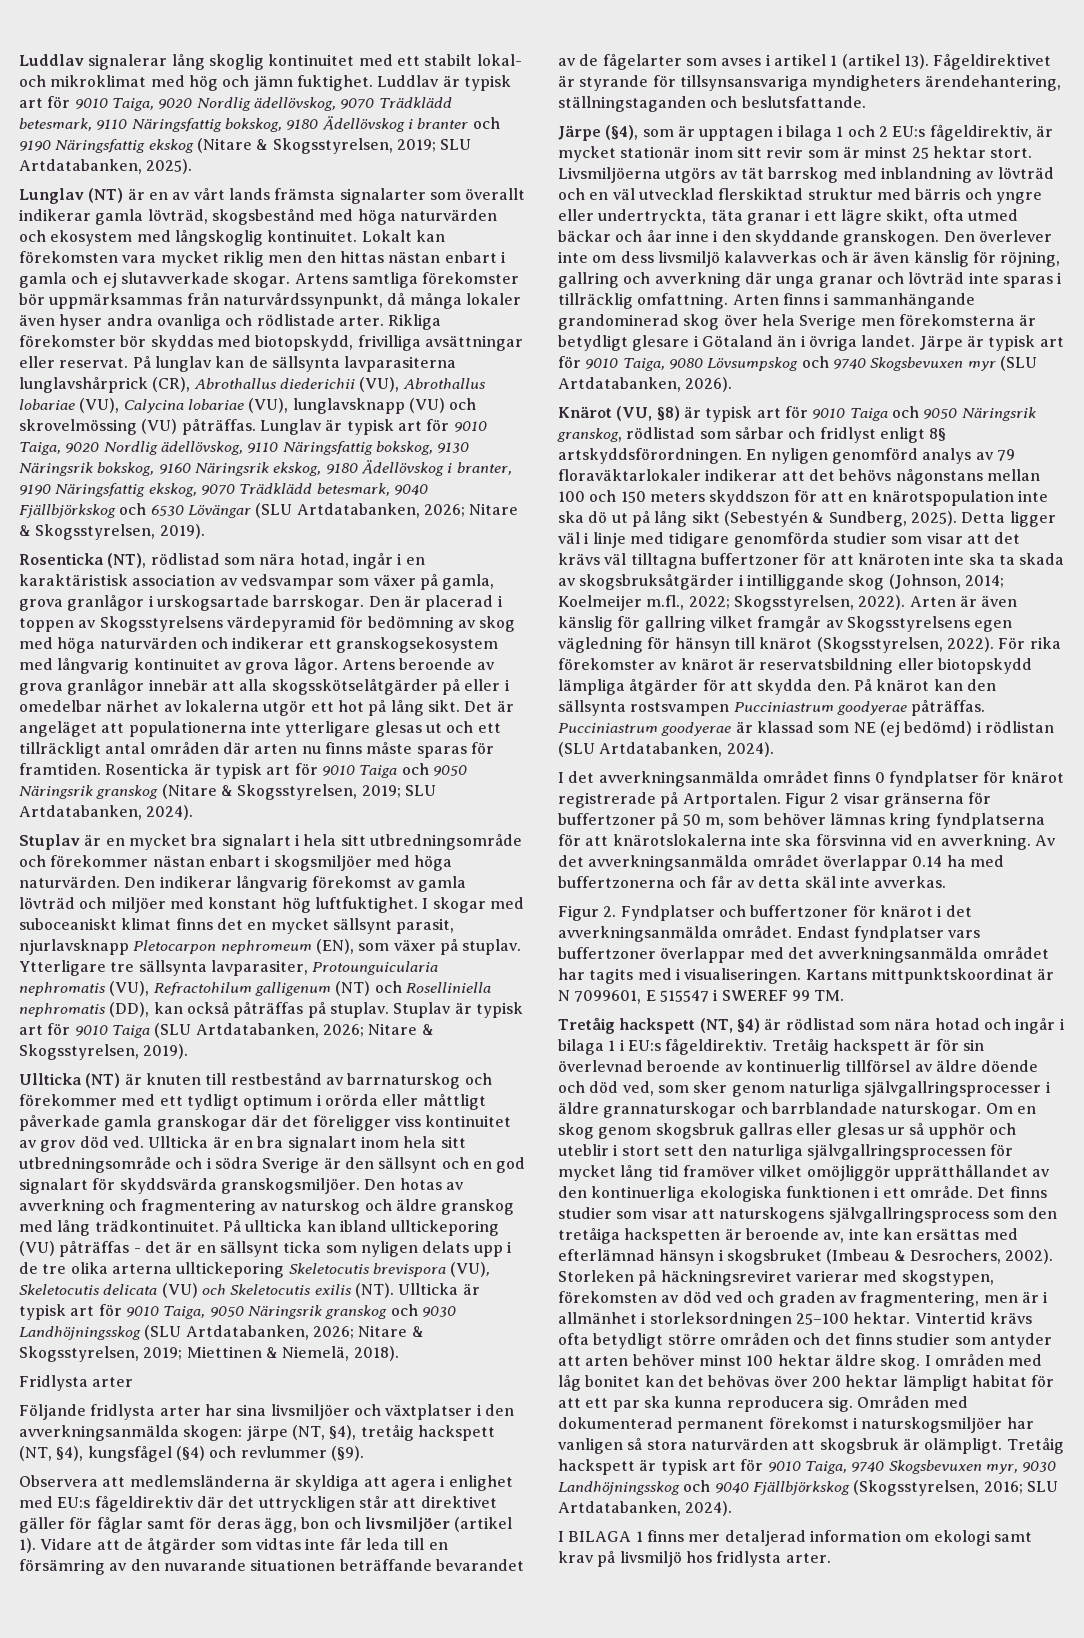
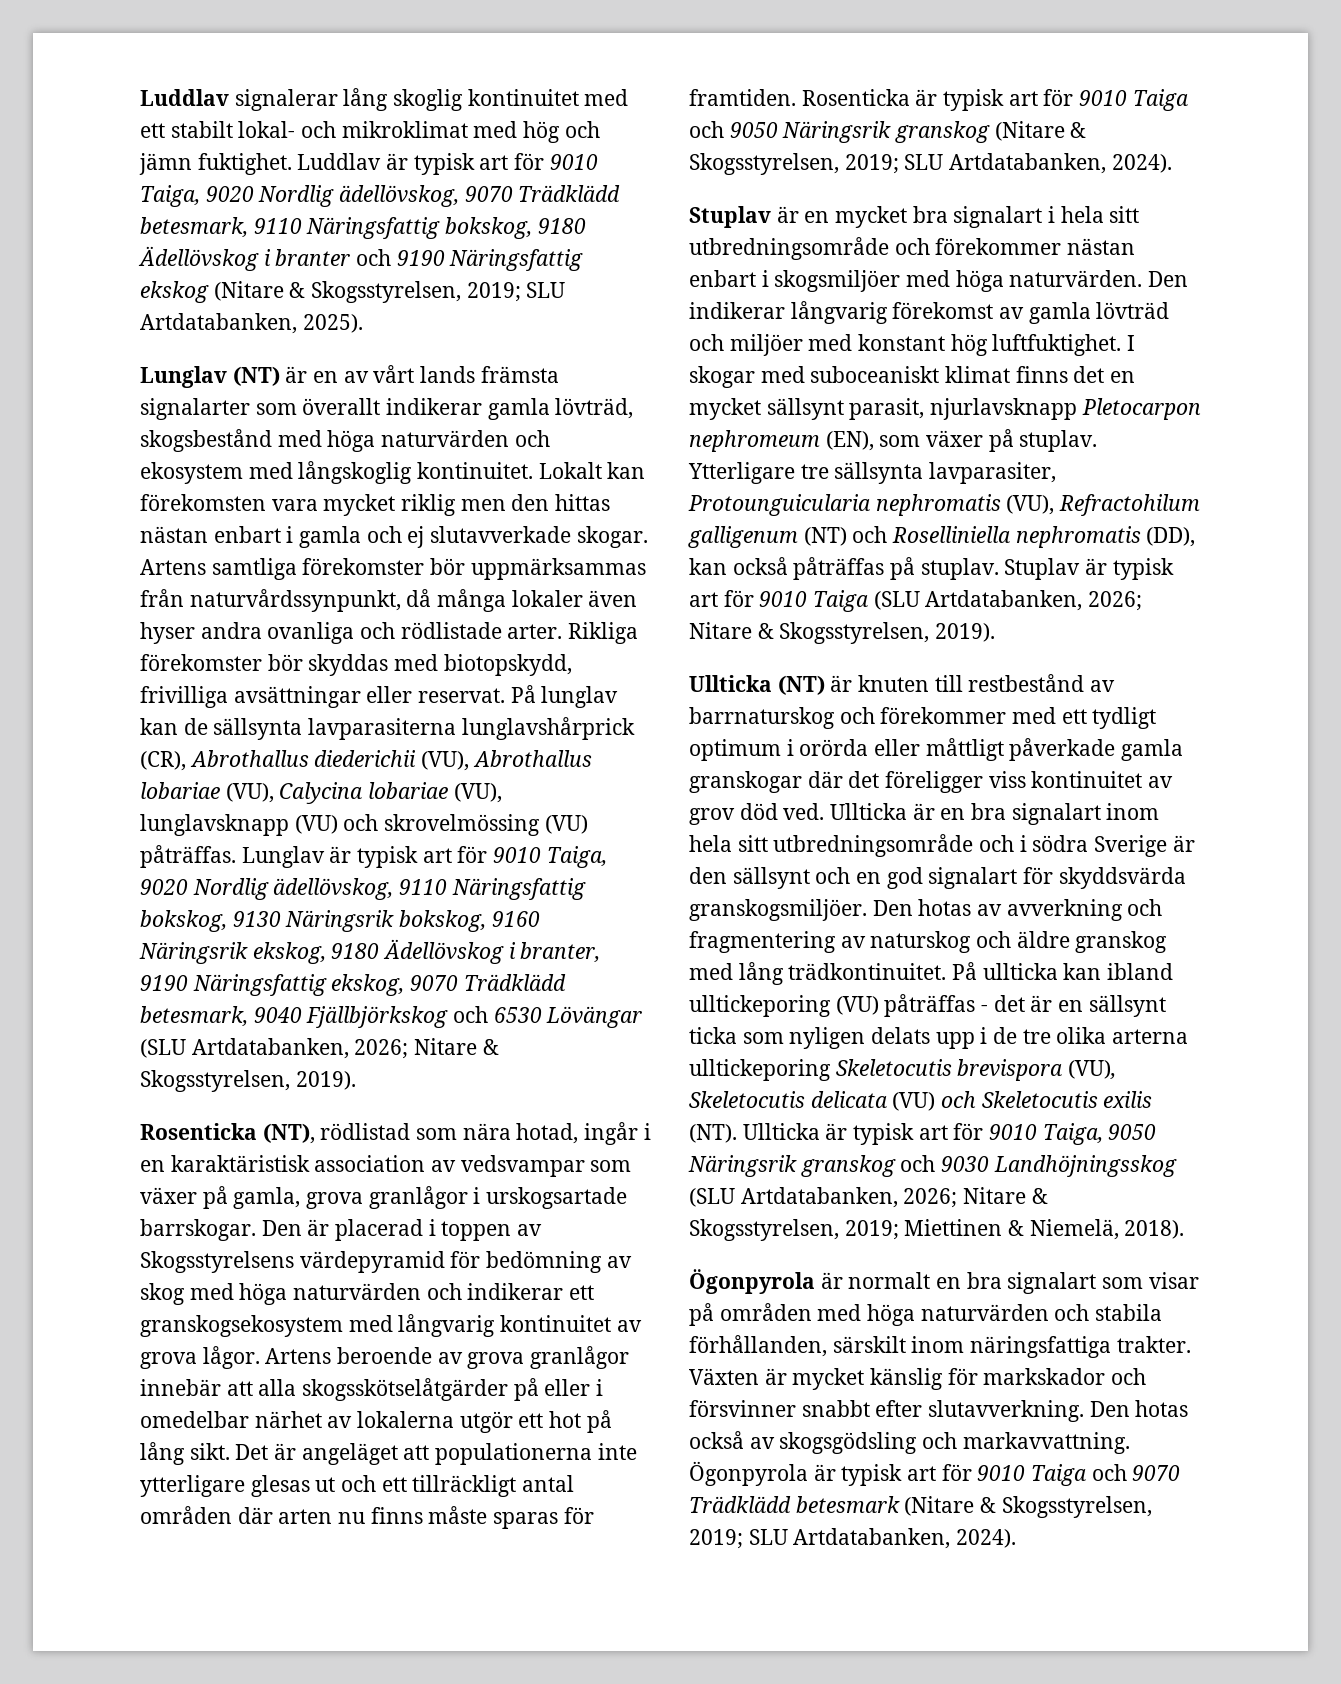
[19,1375,134,1391] [19,1404,514,1420] [19,1425,495,1441] [19,1446,364,1462] [19,1475,513,1491] [19,1496,497,1512] [19,1517,513,1533] [19,1538,448,1554] [19,1559,524,1575] [558,54,1052,70] [558,75,1061,91] [558,96,866,112] [558,125,1053,141] [558,146,1033,162] [558,167,1054,183] [558,188,1042,204] [558,209,1018,225] [558,230,1052,246] [558,251,1061,267] [558,272,1063,288] [558,293,975,309] [558,314,1037,330] [558,335,1064,351] [558,356,1037,371] [558,377,733,392] [558,406,1036,422] [557,427,947,443] [558,448,1015,464] [558,469,1040,485] [558,490,1048,506] [558,510,1056,527] [558,532,1021,548] [558,553,1065,569] [558,574,1004,590] [558,595,1018,611] [558,616,1013,632] [558,637,1061,653] [558,658,1032,674] [558,679,996,695] [558,700,986,716] [558,721,1054,737] [558,742,774,757] [558,771,1064,787] [558,792,992,808] [558,813,1045,829] [558,834,1056,850] [558,855,1004,871] [558,876,947,888] [558,905,972,921] [558,926,981,942] [558,947,1049,963] [558,968,1055,984] [558,989,845,1004] [558,1017,1065,1034] [558,1039,984,1055] [558,1060,1039,1076] [558,1081,1051,1097] [558,1102,1036,1118] [558,1123,1016,1139] [558,1144,1014,1160] [558,1165,1051,1181] [558,1186,1047,1202] [558,1207,1058,1223] [558,1228,1018,1244] [558,1249,1054,1265] [558,1270,994,1286] [558,1291,1049,1307] [558,1312,1032,1328] [558,1333,1052,1349] [558,1354,1043,1370] [558,1375,1055,1391] [558,1396,968,1412] [558,1417,1034,1433] [558,1438,1064,1454] [558,1459,1057,1475] [558,1480,1058,1496] [558,1501,733,1516] [558,1530,1032,1546] [558,1551,831,1567] Fridlysta arter // Följande fridlysta arter har sina livsmiljöer och växtplatser i den avverkningsanmälda skogen: järpe (NT, §4), tretåig hackspett (NT, §4), kungsfågel (§4) och revlummer (§9). // Observera att medlemsländerna är skyldiga att agera i enlighet med EU:s fågeldirektiv där det uttryckligen står att direktivet gäller för fåglar samt för deras ägg, bon och livsmiljöer (artikel 1). Vidare att de åtgärder som vidtas inte får leda till en försämring av den nuvarande situationen beträffande bevarandet av de fågelarter som avses i artikel 1 (artikel 13). Fågeldirektivet är styrande för tillsynsansvariga myndigheters ärendehantering, ställningstaganden och beslutsfattande. // Järpe (§4), som är upptagen i bilaga 1 och 2 EU:s fågeldirektiv, är mycket stationär inom sitt revir som är minst 25 hektar stort. Livsmiljöerna utgörs av tät barrskog med inblandning av lövträd och en väl utvecklad flerskiktad struktur med bärris och yngre eller undertryckta, täta granar i ett lägre skikt, ofta utmed bäckar och åar inne i den skyddande granskogen. Den överlever inte om dess livsmiljö kalavverkas och är även känslig för röjning, gallring och avverkning där unga granar och lövträd inte sparas i tillräcklig omfattning. Arten finns i sammanhängande grandominerad skog över hela Sverige men förekomsterna är betydligt glesare i Götaland än i övriga landet. Järpe är typisk art för 9010 Taiga, 9080 Lövsumpskog och 9740 Skogsbevuxen myr (SLU Artdatabanken, 2026). // Knärot (VU, §8) är typisk art för 9010 Taiga och 9050 Näringsrik granskog, rödlistad som sårbar och fridlyst enligt 8§ artskyddsförordningen. En nyligen genomförd analys av 79 floraväktarlokaler indikerar att det behövs någonstans mellan 100 och 150 meters skyddszon för att en knärotspopulation inte ska dö ut på lång sikt (Sebestyén & Sundberg, 2025). Detta ligger väl i linje med tidigare genomförda studier som visar att det krävs väl tilltagna buffertzoner för att knäroten inte ska ta skada av skogsbruksåtgärder i intilliggande skog (Johnson, 2014; Koelmeijer m.fl., 2022; Skogsstyrelsen, 2022). Arten är även känslig för gallring vilket framgår av Skogsstyrelsens egen vägledning för hänsyn till knärot (Skogsstyrelsen, 2022). För rika förekomster av knärot är reservatsbildning eller biotopskydd lämpliga åtgärder för att skydda den. På knärot kan den sällsynta rostsvampen Pucciniastrum goodyerae påträffas. Pucciniastrum goodyerae är klassad som NE (ej bedömd) i rödlistan (SLU Artdatabanken, 2024). // I det avverkningsanmälda området finns 0 fyndplatser för knärot registrerade på Artportalen. Figur 2 visar gränserna för buffertzoner på 50 m, som behöver lämnas kring fyndplatserna för att knärotslokalerna inte ska försvinna vid en avverkning. Av det avverkningsanmälda området överlappar 0.14 ha med buffertzonerna och får av detta skäl inte avverkas. // Figur 2. Fyndplatser och buffertzoner för knärot i det avverkningsanmälda området. Endast fyndplatser vars buffertzoner överlappar med det avverkningsanmälda området har tagits med i visualiseringen. Kartans mittpunktskoordinat är N 7099601, E 515547 i SWEREF 99 TM. // Tretåig hackspett (NT, §4) är rödlistad som nära hotad och ingår i bilaga 1 i EU:s fågeldirektiv. Tretåig hackspett är för sin överlevnad beroende av kontinuerlig tillförsel av äldre döende och död ved, som sker genom naturliga självgallringsprocesser i äldre grannaturskogar och barrblandade naturskogar. Om en skog genom skogsbruk gallras eller glesas ur så upphör och uteblir i stort sett den naturliga självgallringsprocessen för mycket lång tid framöver vilket omöjliggör upprätthållandet av den kontinuerliga ekologiska funktionen i ett område. Det finns studier som visar att naturskogens självgallringsprocess som den tretåiga hackspetten är beroende av, inte kan ersättas med efterlämnad hänsyn i skogsbruket (Imbeau & Desrochers, 2002). Storleken på häckningsreviret varierar med skogstypen, förekomsten av död ved och graden av fragmentering, men är i allmänhet i storleksordningen 25–100 hektar. Vintertid krävs ofta betydligt större områden och det finns studier som antyder att arten behöver minst 100 hektar äldre skog. I områden med låg bonitet kan det behövas över 200 hektar lämpligt habitat för att ett par ska kunna reproducera sig. Områden med dokumenterad permanent förekomst i naturskogsmiljöer har vanligen så stora naturvärden att skogsbruk är olämpligt. Tretåig hackspett är typisk art för 9010 Taiga, 9740 Skogsbevuxen myr, 9030 Landhöjningsskog och 9040 Fjällbjörkskog (Skogsstyrelsen, 2016; SLU Artdatabanken, 2024). // I BILAGA 1 finns mer detaljerad information om ekologi samt krav på livsmiljö hos fridlysta arter. -> [689,1269,1199,1294] [689,1303,1163,1326] [689,1335,1191,1358] [689,1368,1147,1390] [689,1400,1189,1422] [689,1431,1130,1454] [689,1461,1181,1486] [689,1496,1152,1518] [689,1528,1017,1549] Ögonpyrola är normalt en bra signalart som visar på områden med höga naturvärden och stabila förhållanden, särskilt inom näringsfattiga trakter. Växten är mycket känslig för markskador och försvinner snabbt efter slutavverkning. Den hotas också av skogsgödsling och markavvattning. Ögonpyrola är typisk art för 9010 Taiga och 9070 Trädklädd betesmark (Nitare & Skogsstyrelsen, 2019; SLU Artdatabanken, 2024).

